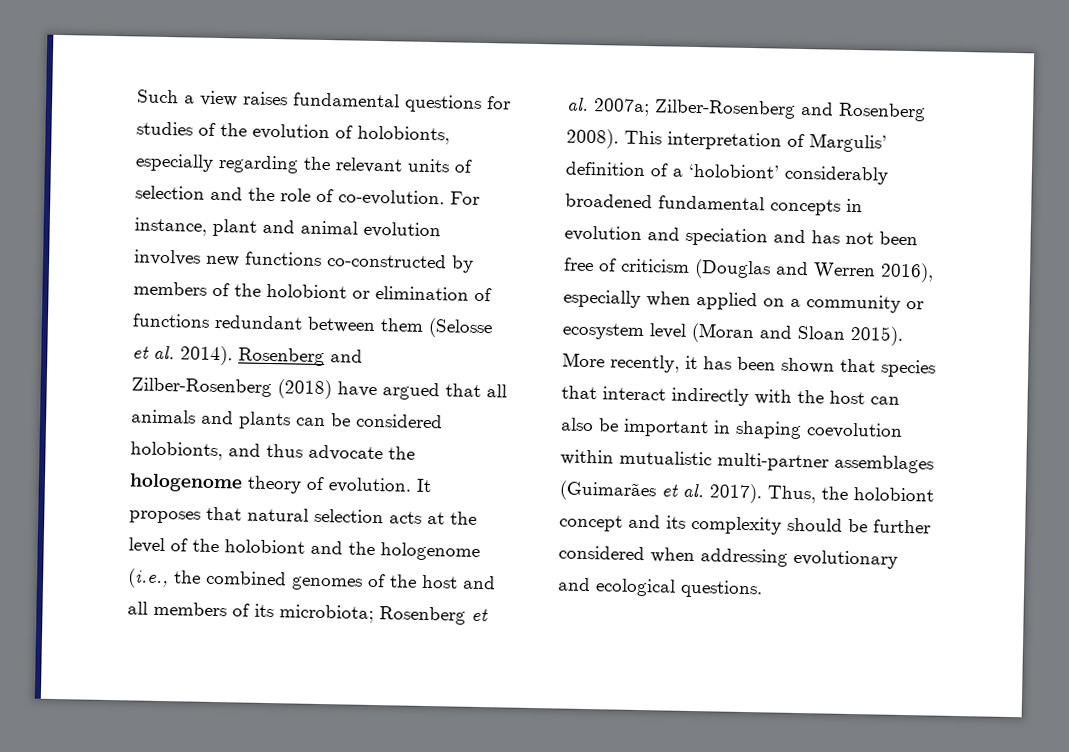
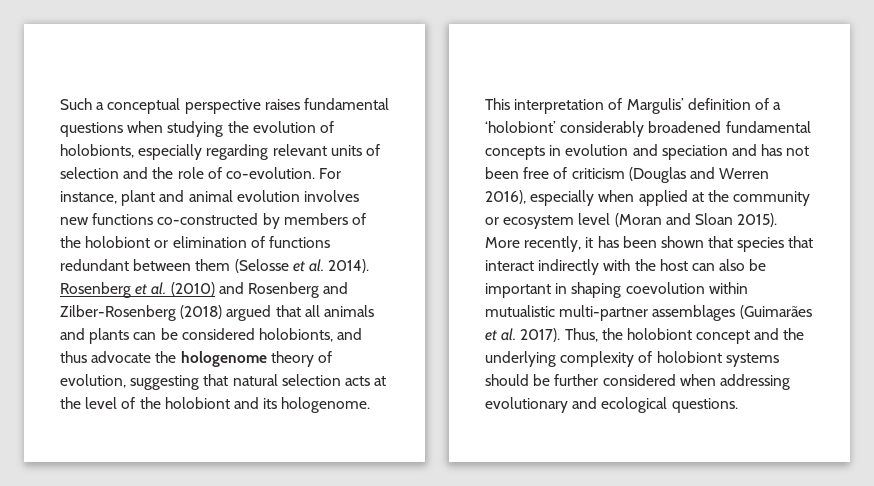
[200,90,238,107] view -> [107,98,261,114] conceptual perspective
[487,96,511,110] [136,121,216,136] for studies of -> [127,121,224,137] when studying
[303,156,331,171] the -> (269, 152) none
(325, 357) none -> [135,282,319,298] et al. (2010) and Rosenberg
[337,381,377,398] have -> (223, 312) none
[328,477,432,494] [129,510,201,524] evolution. It proposes -> [60,374,200,390] evolution, suggesting
[348,541,480,561] [127,568,496,591] [127,601,489,625] [567,97,926,122] [566,128,619,149] the hologenome (i.e., the combined genomes of the host and all members of its microbiota; Rosenberg et al. 2007a; Zilber-Rosenberg and Rosenberg 2008). -> [263,397,371,413] its hologenome.
[763,298,801,307] on a -> [691,190,729,202] at the
[666,515,782,535] its complexity -> [783,328,805,340] [485,351,779,367] the underlying complexity of holobiont systems

